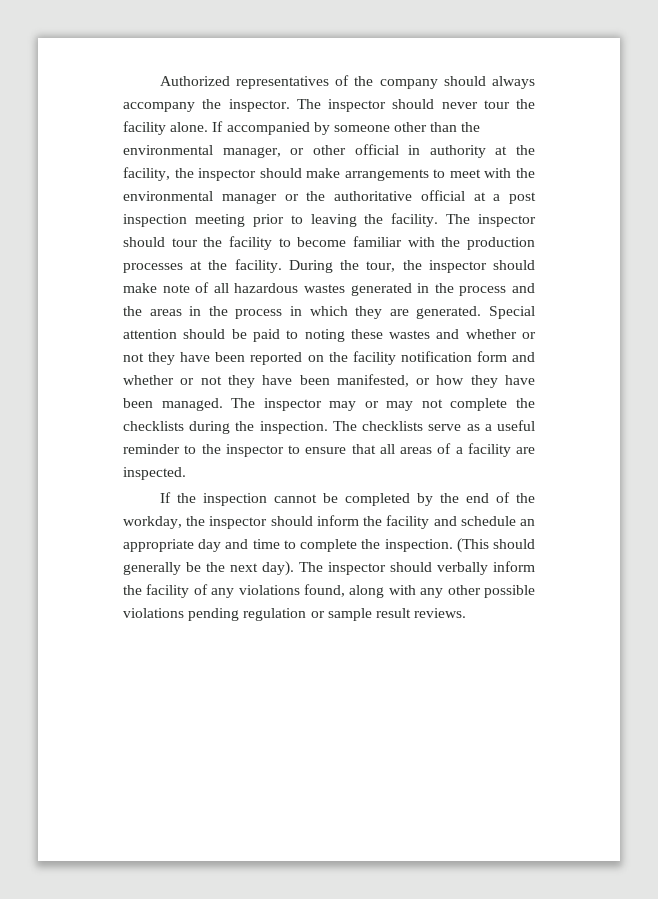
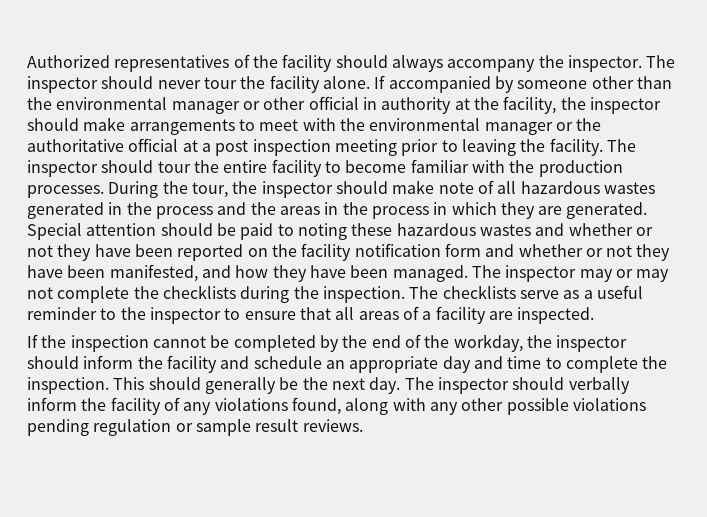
[379,79,438,89] company -> [282,54,333,72] facility
[222,147,281,158] manager, -> [171,101,240,114] manager
(223, 242) none -> [223,160,268,173] entire
[123,259,282,273] processes at the facility. -> [27,185,104,198] processes.
(383, 334) none -> [396,223,476,236] hazardous
[416,378,431,385] or -> [201,265,231,278] and
[456,538,489,553] (This -> [113,377,145,390] This
[262,561,294,576] day). -> [369,377,401,394] day.

